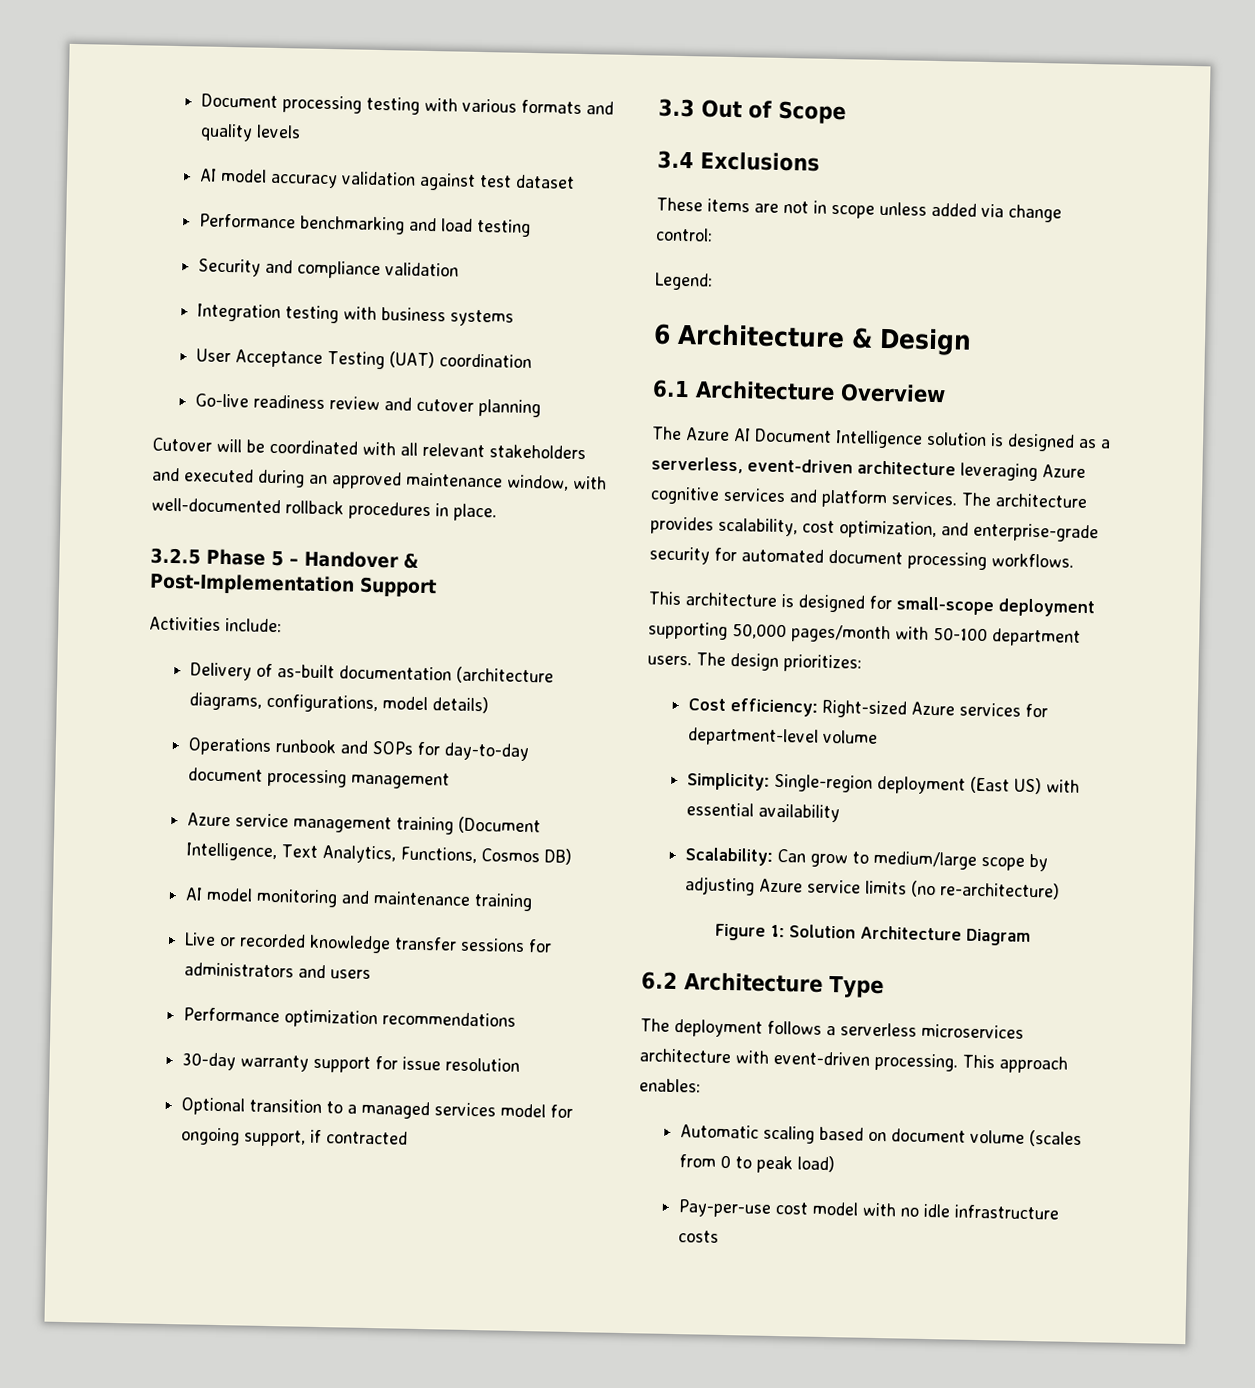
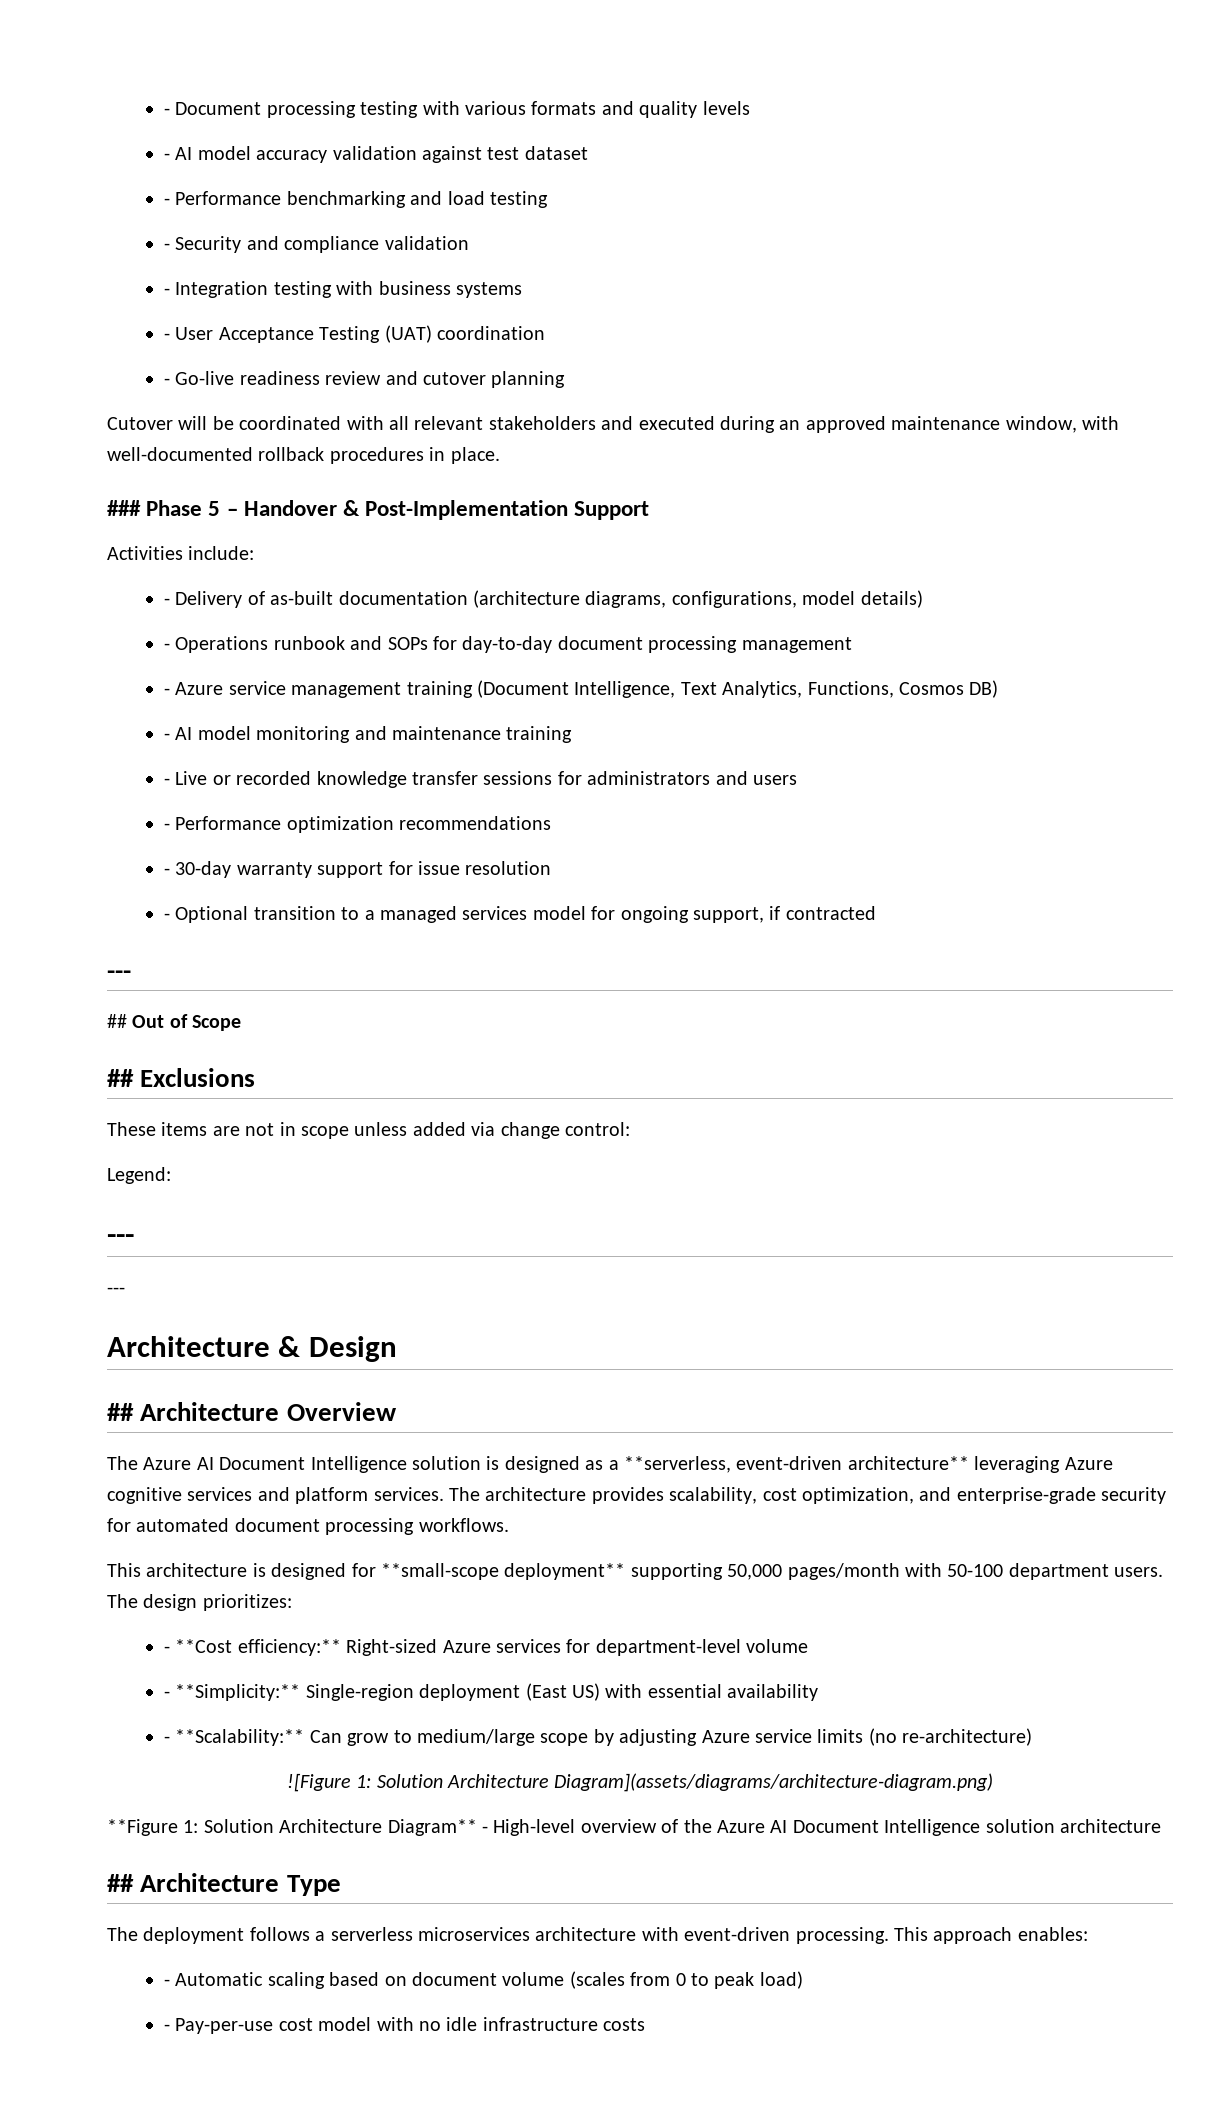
(200, 100) none -> [163,108,170,115] -
(301, 131) none -> [163,153,170,160] -
(575, 181) none -> [163,198,170,205] -
(531, 227) none -> [163,243,170,250] -
(459, 269) none -> [163,288,170,295] -
(514, 318) none -> [163,333,170,340] -
(532, 361) none -> [163,378,170,385] -
[150,547,201,565] 3.2.5 -> [107,500,141,516] ###
(282, 625) none -> [163,598,170,605] -
(489, 705) none -> [163,643,170,650] -
(450, 780) none -> [163,688,170,695] -
(572, 856) none -> [163,733,170,740] -
(533, 902) none -> [163,778,170,785] -
(371, 974) none -> [163,823,170,830] -
(516, 1019) none -> [163,868,170,875] -
(520, 1064) none -> [163,913,170,920] -
[658,98,695,118] 3.3 -> [107,970,131,979] [107,1014,127,1028] --- // ##
[657,150,694,170] 3.4 -> [107,1069,134,1087] ##
[653,323,671,345] 6 -> [107,1234,134,1244] [107,1287,125,1294] --- // --- //
[652,379,690,399] 6.1 -> [107,1403,134,1421] ##
[651,456,956,476] serverless, event-driven architecture -> [623,1456,969,1473] **serverless, event-driven architecture**
[896,596,1095,618] small-scope deployment -> [381,1563,626,1580] **small-scope deployment**
[687,698,818,717] Cost efficiency: -> [163,1639,341,1656] - **Cost efficiency:**
[686,772,770,791] Simplicity: -> [163,1684,301,1701] - **Simplicity:**
[684,847,773,866] Scalability: -> [163,1729,305,1746] - **Scalability:**
[714,923,1031,946] [641,971,678,991] Figure 1: Solution Architecture Diagram // 6.2 -> [286,1773,994,1792] [107,1819,1161,1836] [107,1874,134,1892] ![Figure 1: Solution Architecture Diagram](assets/diagrams/architecture-diagram.png) // **Figure 1: Solution Architecture Diagram** - High-level overview of the Azure AI Document Intelligence solution architecture // ##
(701, 1085) none -> [163,1979,170,1986] -
(835, 1164) none -> [163,2024,170,2031] -

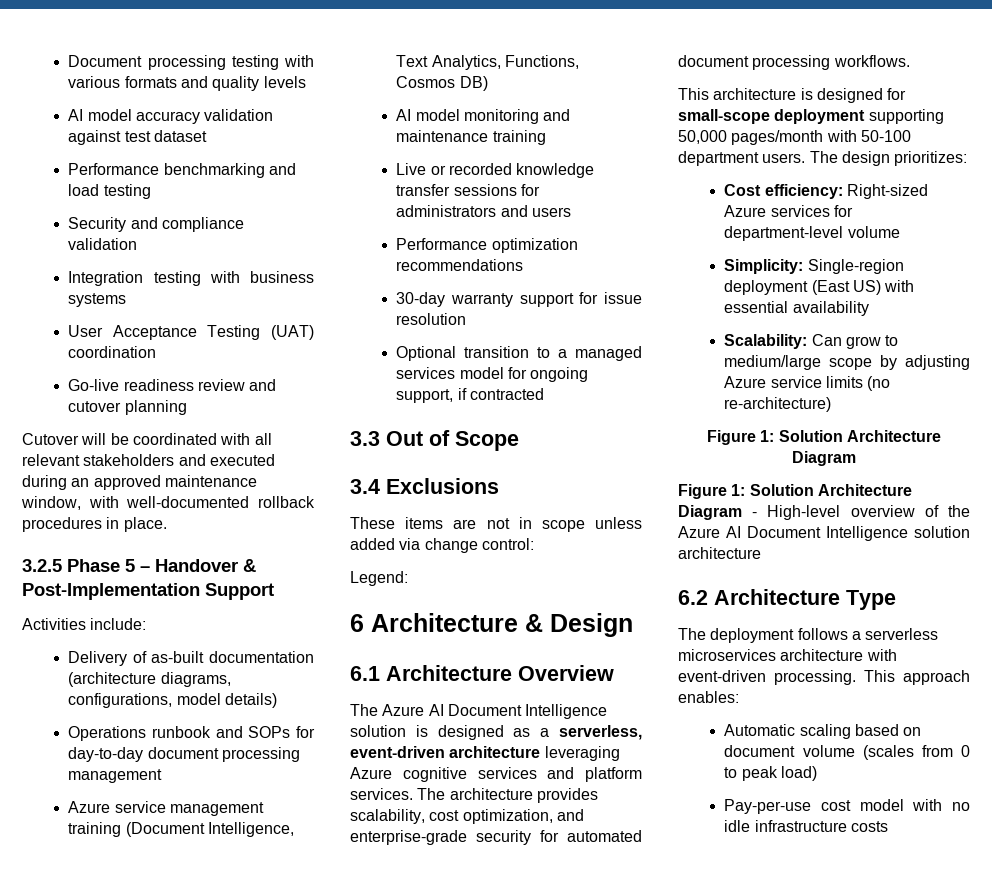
[163,108,170,115] - -> (68, 61) none
[163,153,170,160] - -> (306, 82) none
[163,198,170,205] - -> (208, 136) none
[163,243,170,250] - -> (151, 191) none
[163,288,170,295] - -> (138, 244) none
[163,333,170,340] - -> (127, 300) none
[163,378,170,385] - -> (157, 352) none
[107,500,141,516] ### -> [22,559,62,572] 3.2.5
[163,598,170,605] - -> (147, 624) none
[163,643,170,650] - -> (278, 700) none
[163,688,170,695] - -> (163, 776) none
[163,733,170,740] - -> (488, 83) none
[163,778,170,785] - -> (546, 137) none
[163,823,170,830] - -> (572, 212) none
[163,868,170,875] - -> (524, 265) none
[163,913,170,920] - -> (467, 319) none
[107,970,131,979] [107,1014,127,1028] --- // ## -> [350,431,380,446] 3.3
[107,1069,134,1087] ## -> [350,479,380,494] 3.4
[107,1234,134,1244] [107,1287,125,1294] --- // --- // -> [350,614,364,632] 6
[107,1403,134,1421] ## -> [350,666,380,681] 6.1
[623,1456,969,1473] **serverless, event-driven architecture** -> [559,725,642,740] [350,746,541,758] serverless, event-driven architecture
[381,1563,626,1580] **small-scope deployment** -> [678,109,866,124] small-scope deployment
[163,1639,341,1656] - **Cost efficiency:** -> [724,184,843,199] Cost efficiency:
[163,1684,301,1701] - **Simplicity:** -> [724,259,804,274] Simplicity:
[163,1729,305,1746] - **Scalability:** -> [724,334,808,349] Scalability:
[286,1773,994,1792] [107,1819,477,1836] ![Figure 1: Solution Architecture Diagram](assets/diagrams/architecture-diagram.png) // **Figure 1: Solution Architecture Diagram** -> [707,430,941,445] [792,451,856,466] [678,484,912,499] [678,505,742,520] Figure 1: Solution Architecture Diagram // Figure 1: Solution Architecture Diagram
[107,1874,134,1892] ## -> [678,590,708,605] 6.2
[163,1979,170,1986] - -> (739, 697) none
[163,2024,170,2031] - -> (818, 773) none

